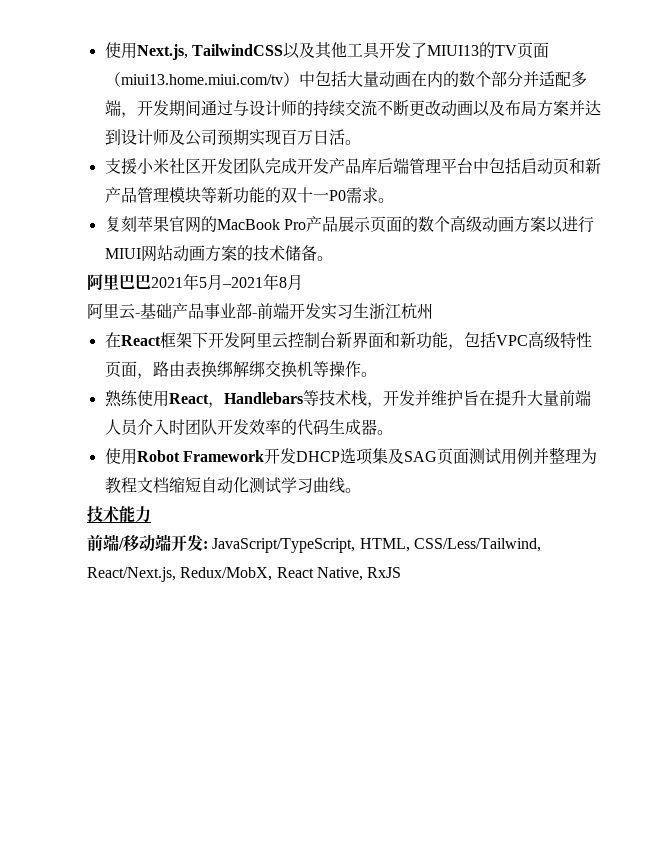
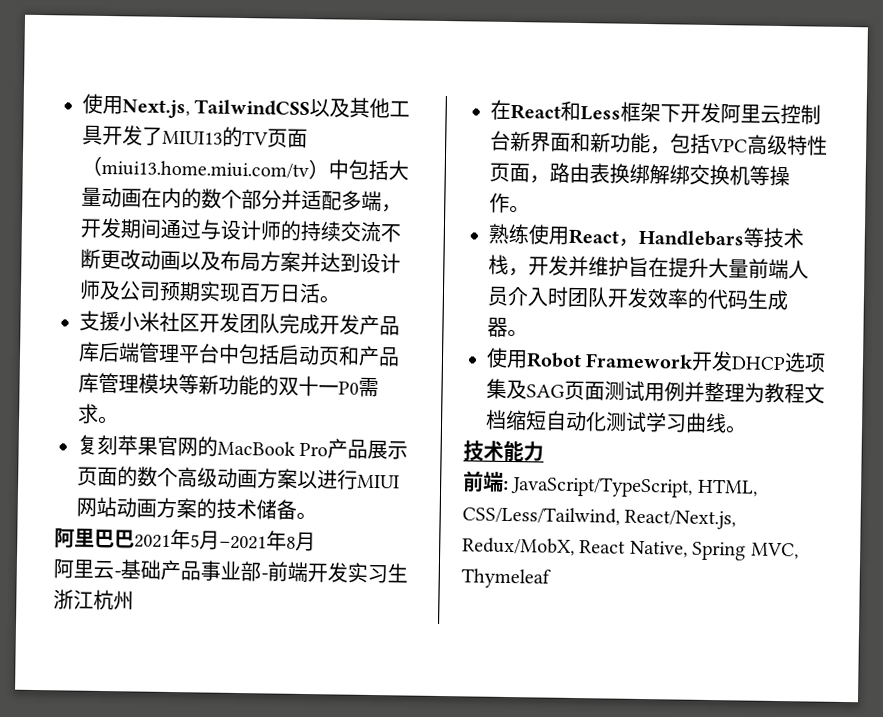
[584,158,601,174] [104,187,137,203] 新产品 -> [358,345,400,367] [78,372,99,393] 产品库
(161, 340) none -> [560,100,621,122] 和Less
[118,534,203,552] /移动端开发 -> (504, 481) none
[367,567,402,578] RxJS -> [692,541,799,561] [461,568,551,589] Spring MVC, Thymeleaf

